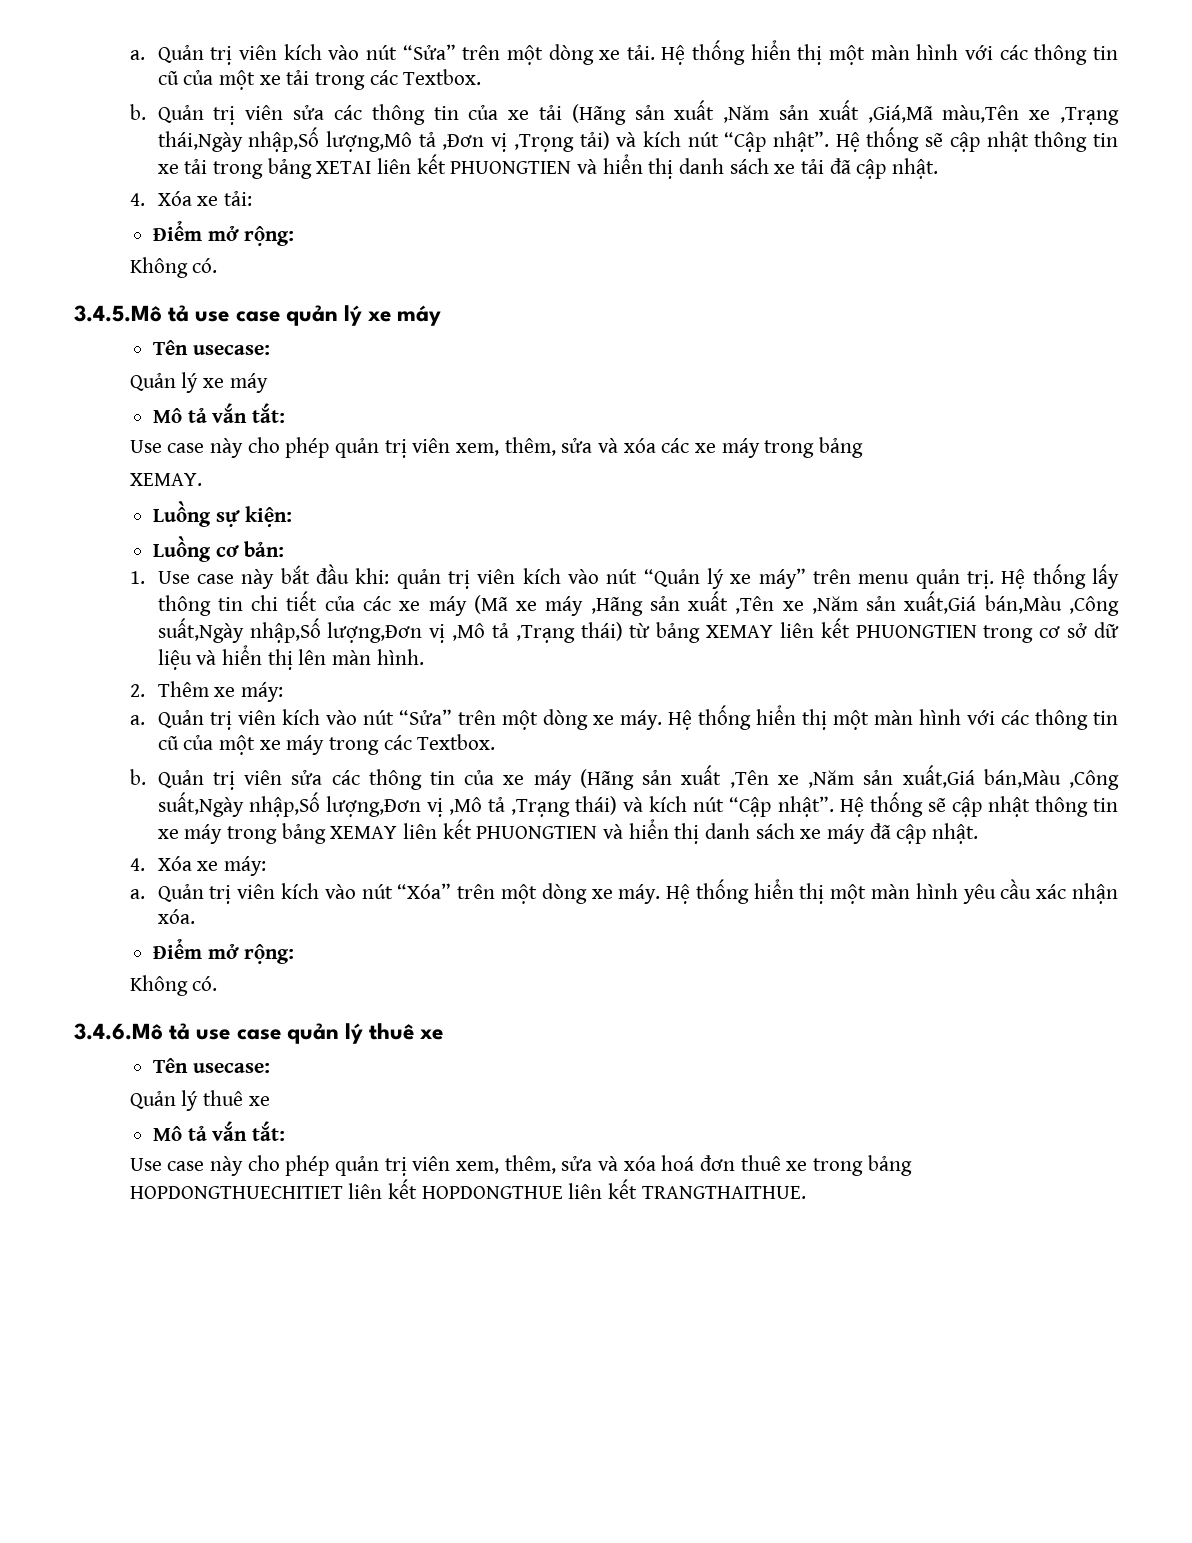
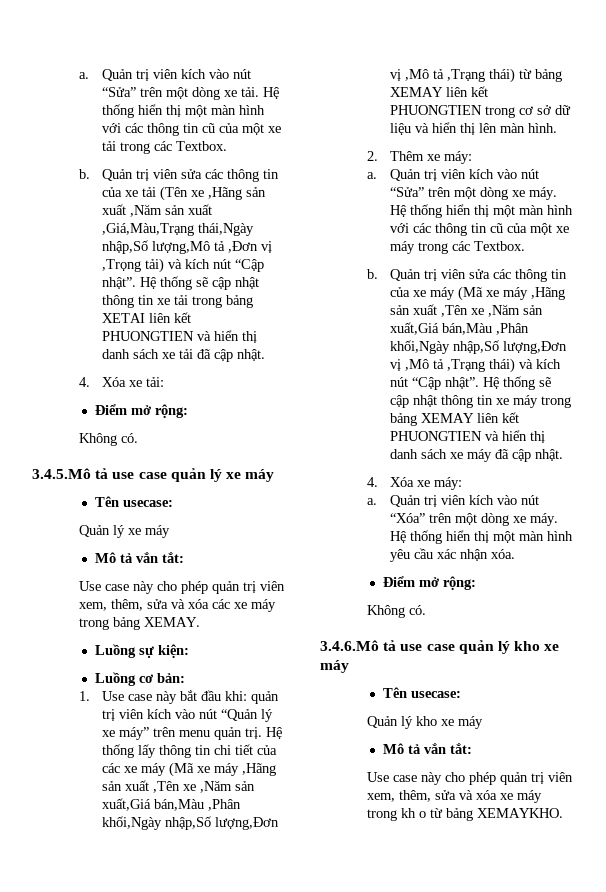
[571,104,626,125] (Hãng -> [160,186,243,201] (Tên xe ,Hãng
[867,105,1120,125] ,Giá,Mã màu,Tên xe ,Trạng -> [102,223,195,236] ,Giá,Màu,Trạng
(864, 447) // -> (140, 623) none
[1068,596,1119,616] [157,618,244,643] ,Công suất,Ngày -> [208,799,242,811] [102,816,163,830] ,Phân khối,Ngày
[579,765,1120,790] [157,792,244,817] (Hãng sản xuất ,Tên xe ,Năm sản xuất,Giá bán,Màu ,Công suất,Ngày -> [458,286,566,301] [390,304,544,317] [390,322,530,335] [390,340,451,354] (Mã xe máy ,Hãng sản xuất ,Tên xe ,Năm sản xuất,Giá bán,Màu ,Phân khối,Ngày
[369,1023,444,1040] [152,1058,270,1073] [129,1090,270,1111] thuê xe // Tên usecase: // Quản lý thuê xe -> [514,641,560,651] [320,660,349,673] [382,687,461,698] [366,716,483,729] kho xe máy // Tên usecase: // Quản lý kho xe máy
[661,1155,912,1176] [129,1179,806,1199] hoá đơn thuê xe trong bảng HOPDONGTHUECHITIET liên kết HOPDONGTHUE liên kết TRANGTHAITHUE. -> [499,790,542,803] [366,808,563,821] xe máy trong kh o từ bảng XEMAYKHO.

